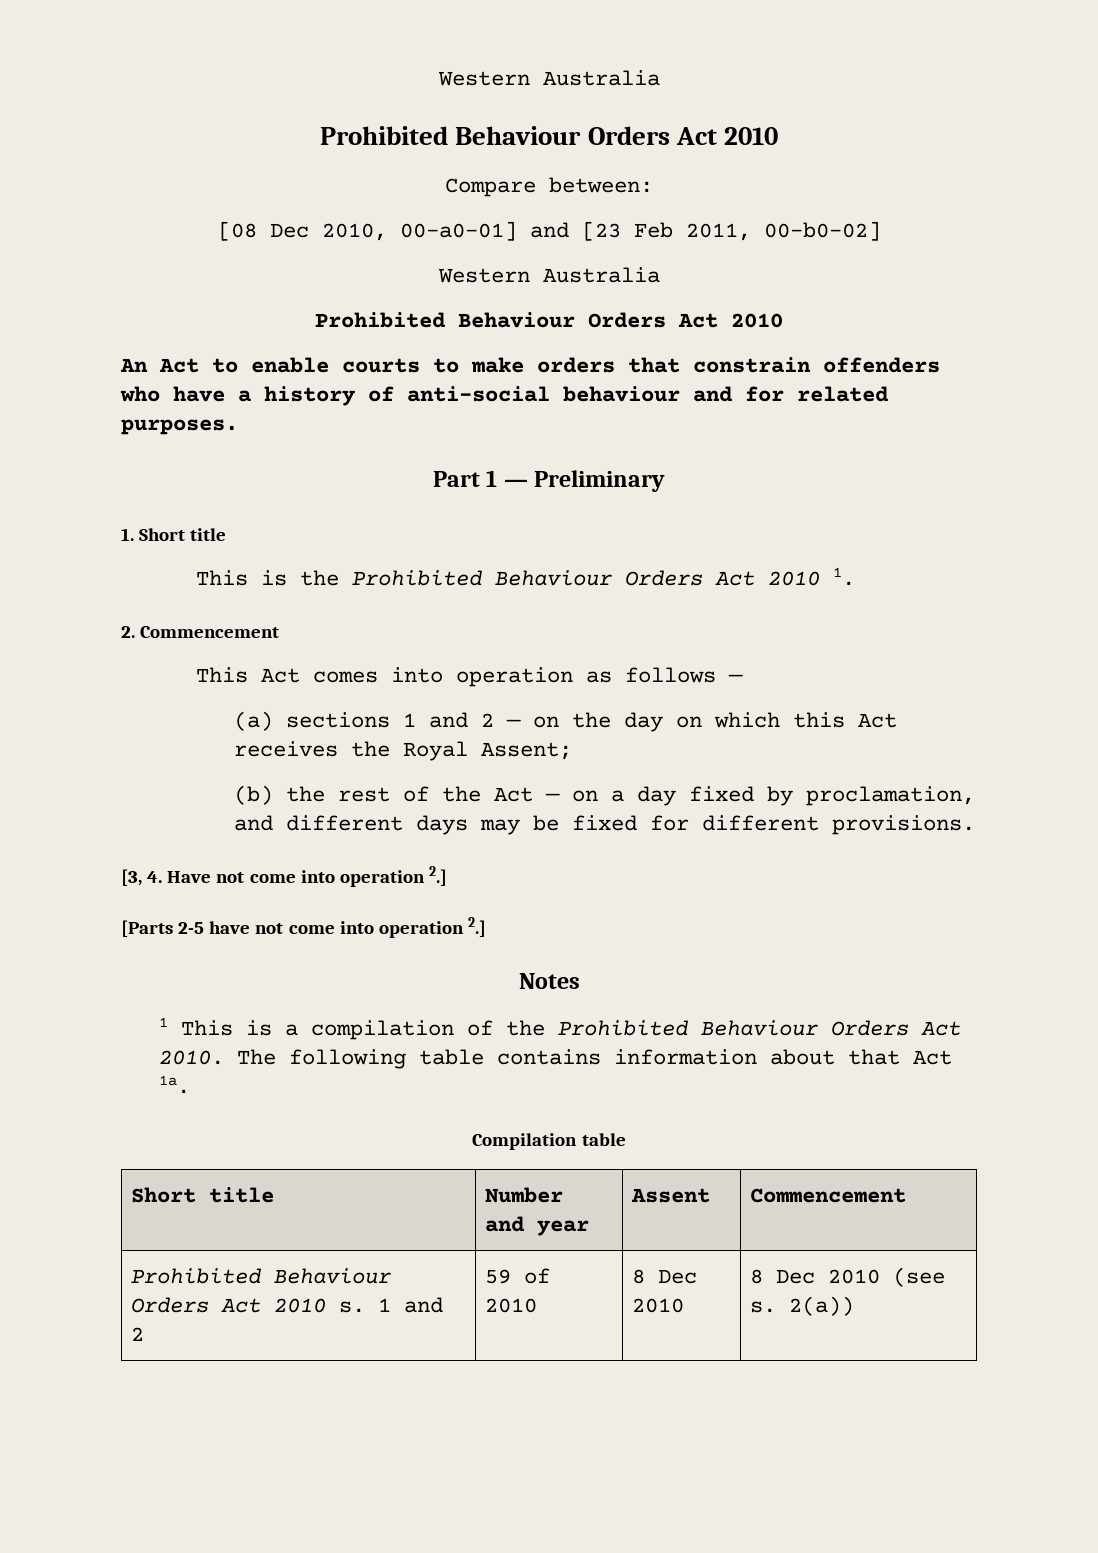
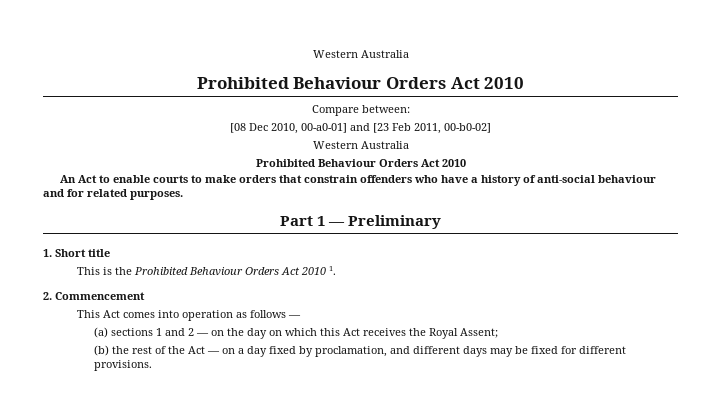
[121,866,447,887] [121,917,486,938] [518,973,580,989] [158,1017,961,1040] [158,1049,952,1069] [158,1075,190,1094] [472,1133,626,1150] [130,1187,274,1203] [484,1187,563,1203] [484,1216,589,1236] [630,1188,710,1203] [749,1188,906,1203] [130,1268,392,1284] [130,1297,443,1313] [130,1327,144,1341] [484,1268,550,1284] [484,1298,537,1313] [631,1269,697,1284] [631,1298,684,1313] [749,1267,945,1287] [749,1296,854,1316] // [3, 4. Have not come into operation 2.] // [Parts 2-5 have not come into operation 2.] // Notes // 1 This is a compilation of the Prohibited Behaviour Orders Act 2010. The following table contains information about that Act 1a. // Compilation table // Short title | Number and year | Assent | Commencement // Prohibited Behaviour Orders Act 2010 s. 1 and 2 | 59 of 2010 | 8 Dec 2010 | 8 Dec 2010 (see s. 2(a)) -> (153, 365) none

